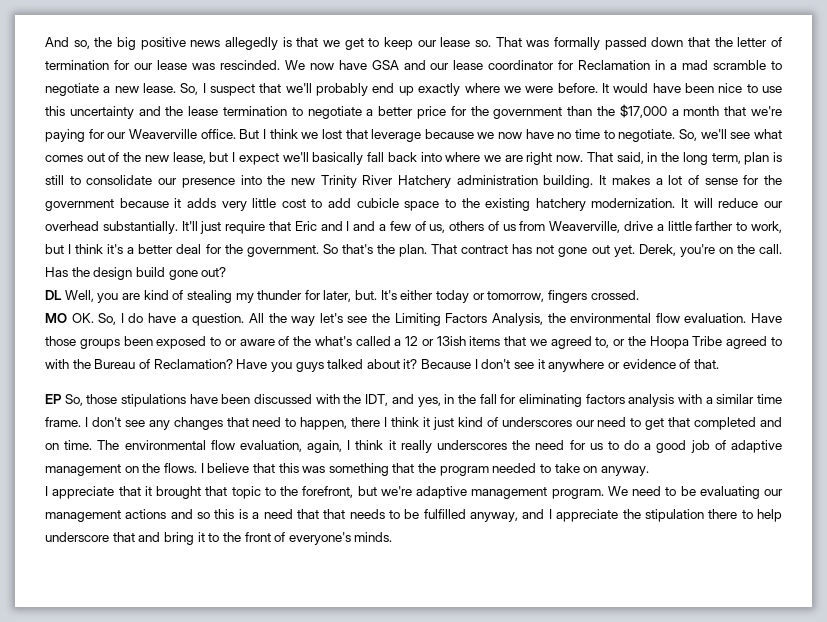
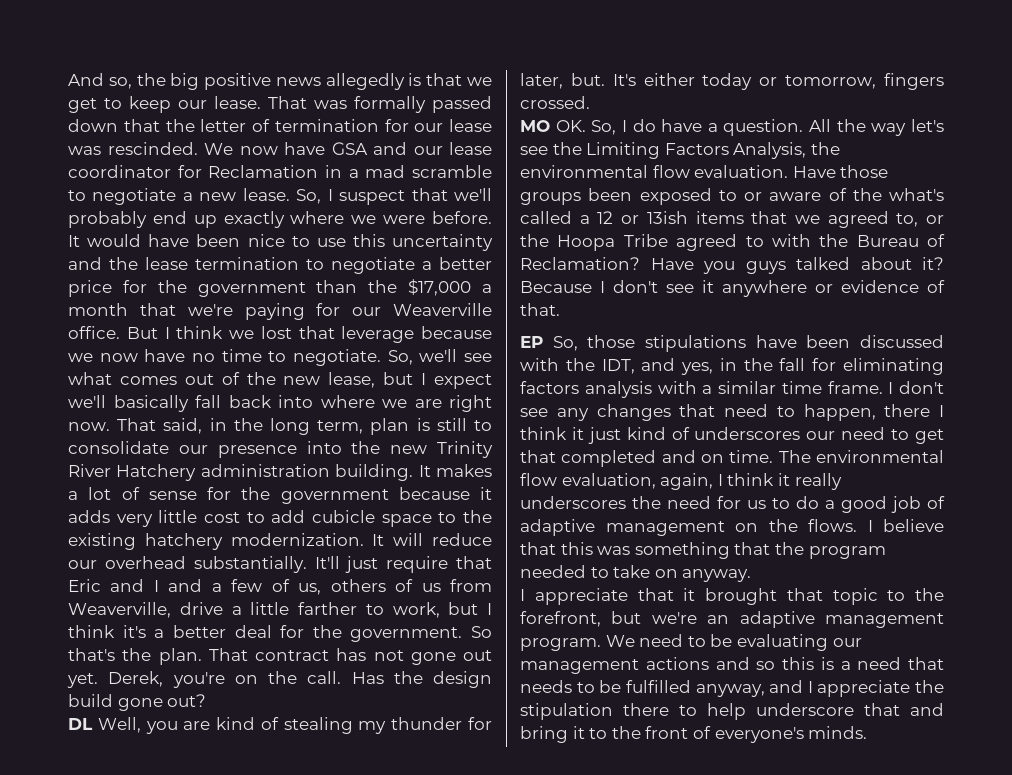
[440,37,492,47] lease so. -> [214,96,261,109] lease.
(412, 491) none -> [707,615,730,624] an
[323,509,346,519] that -> (944, 663) none

